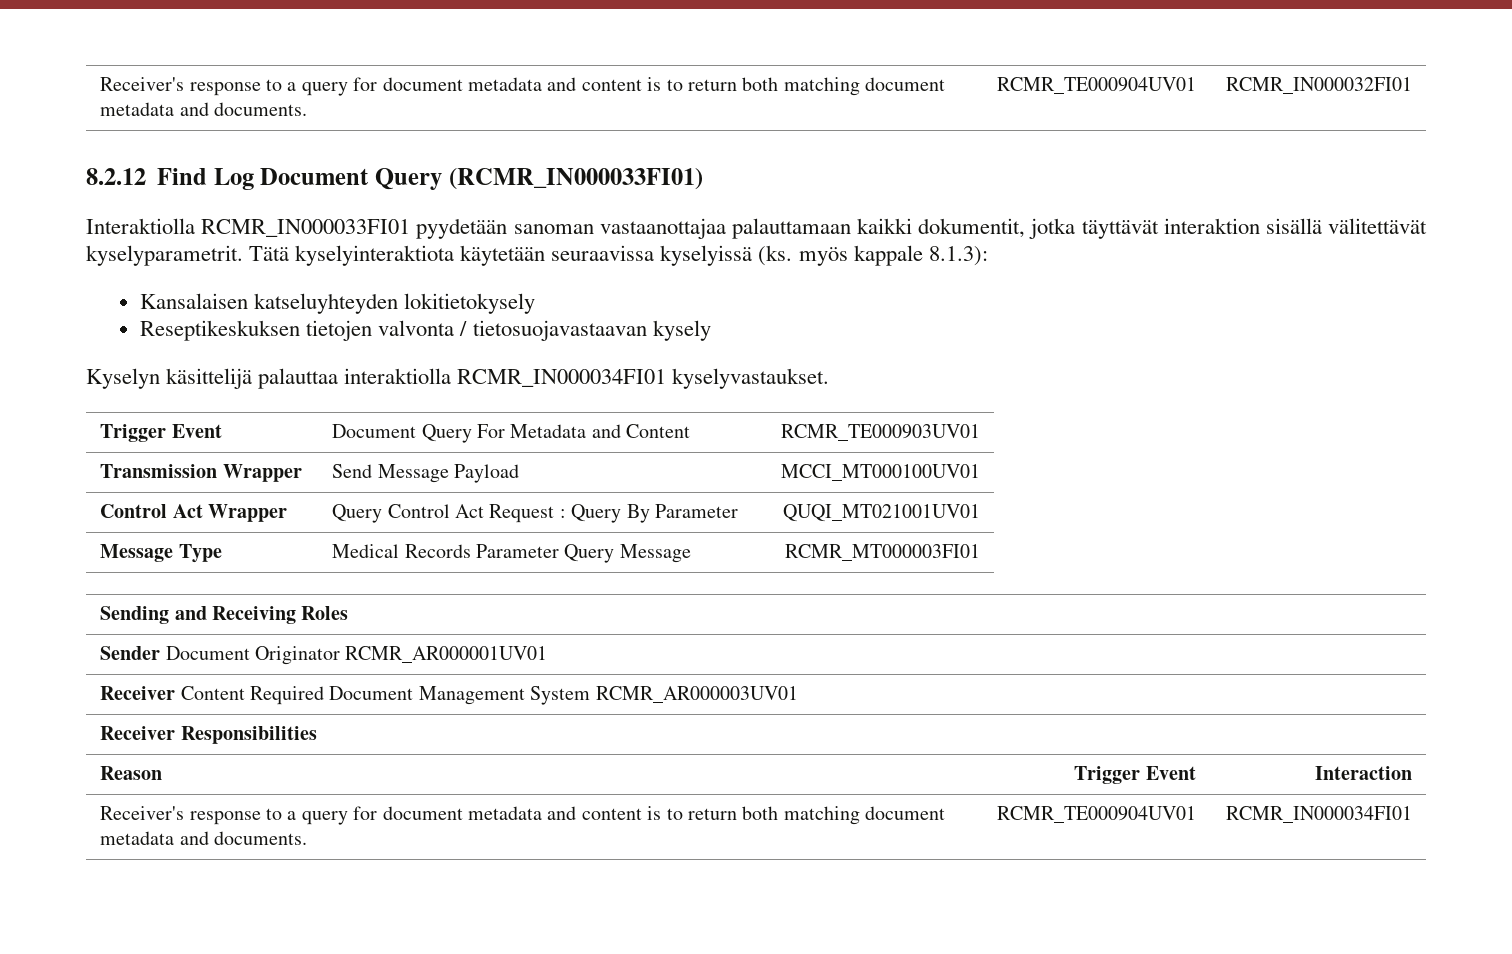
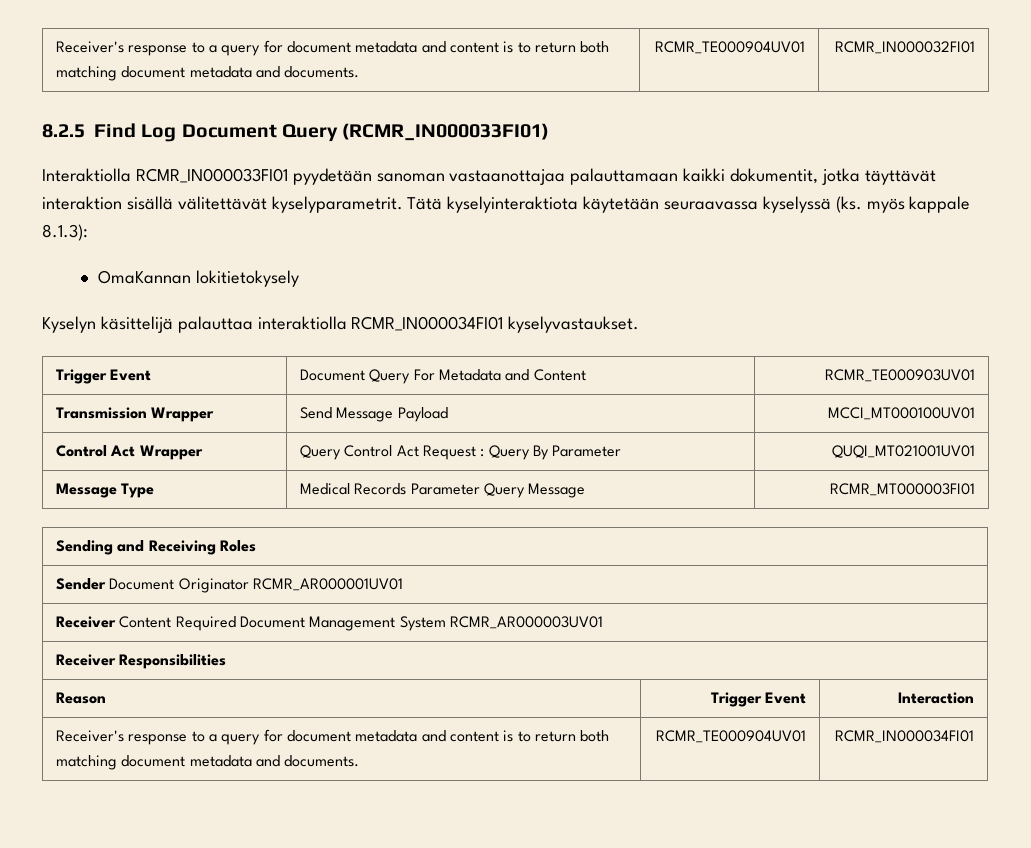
[86,168,146,185] 8.2.12 -> [42,124,85,138] 8.2.5
[551,245,753,266] seuraavissa kyselyissä -> [664,196,831,213] seuraavassa kyselyssä
[140,293,399,314] Kansalaisen katseluyhteyden -> [97,270,191,284] OmaKannan
[140,320,711,341] // Reseptikeskuksen tietojen valvonta / tietosuojavastaavan kysely -> (299, 278) none

